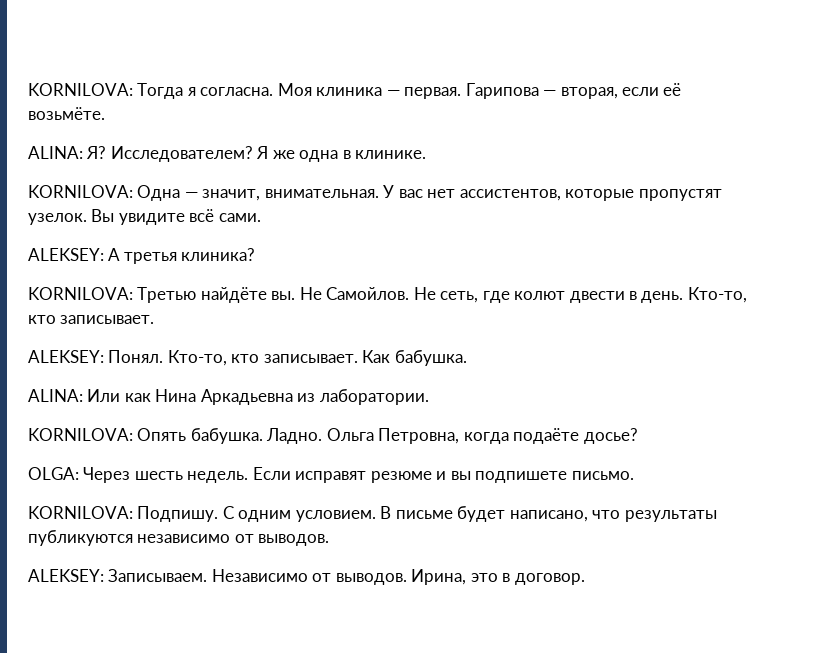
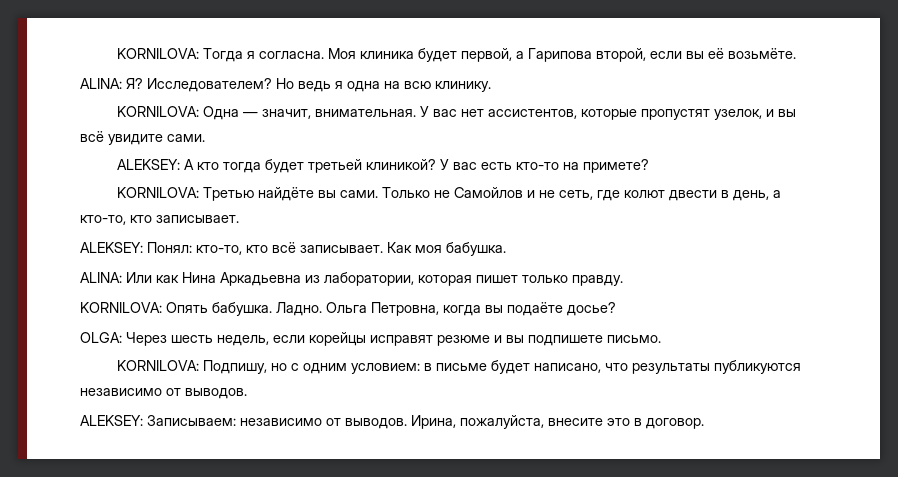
[386,83,660,99] — первая. Гарипова — вторая, если -> [418,48,705,62] будет первой, а Гарипова второй, если вы
[256,146,427,162] Я же одна в клинике. -> [276,78,491,92] Но ведь я одна на всю клинику.
[28,209,261,225] [28,248,256,264] [28,287,436,303] узелок. Вы увидите всё сами. // ALEKSEY: А третья клиника? // KORNILOVA: Третью найдёте вы. Не Самойлов. Не -> [714,109,797,120] [80,131,205,145] [117,159,650,173] [117,187,556,201] узелок, и вы всё увидите сами. // ALEKSEY: А кто тогда будет третьей клиникой? У вас есть кто-то на примете? // KORNILOVA: Третью найдёте вы сами. Только не Самойлов и не
[641,287,747,303] день. Кто-то, -> [733,190,782,201] [80,215,126,225] день, а кто-то,
[108,350,260,366] Понял. Кто-то, кто -> [147,242,296,255] Понял: кто-то, кто всё
(391, 356) none -> [415,245,442,253] моя
[319,389,429,405] лаборатории. -> [324,272,623,286] лаборатории, которая пишет только правду.
(509, 438) none -> [485,305,503,313] вы
[187,467,291,483] недель. Если -> [217,332,366,346] недель, если корейцы
[137,506,392,522] Подпишу. С одним условием. В -> [203,360,433,374] Подпишу, но с одним условием: в
[108,569,308,582] Записываем. Независимо -> [147,415,322,426] Записываем: независимо
(467, 577) none -> [460,415,603,429] пожалуйста, внесите

